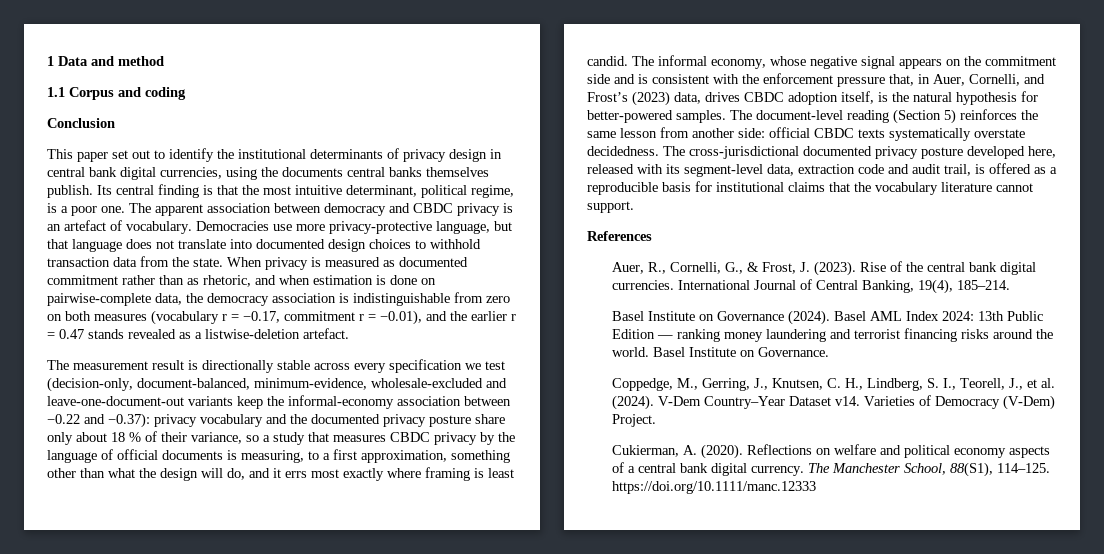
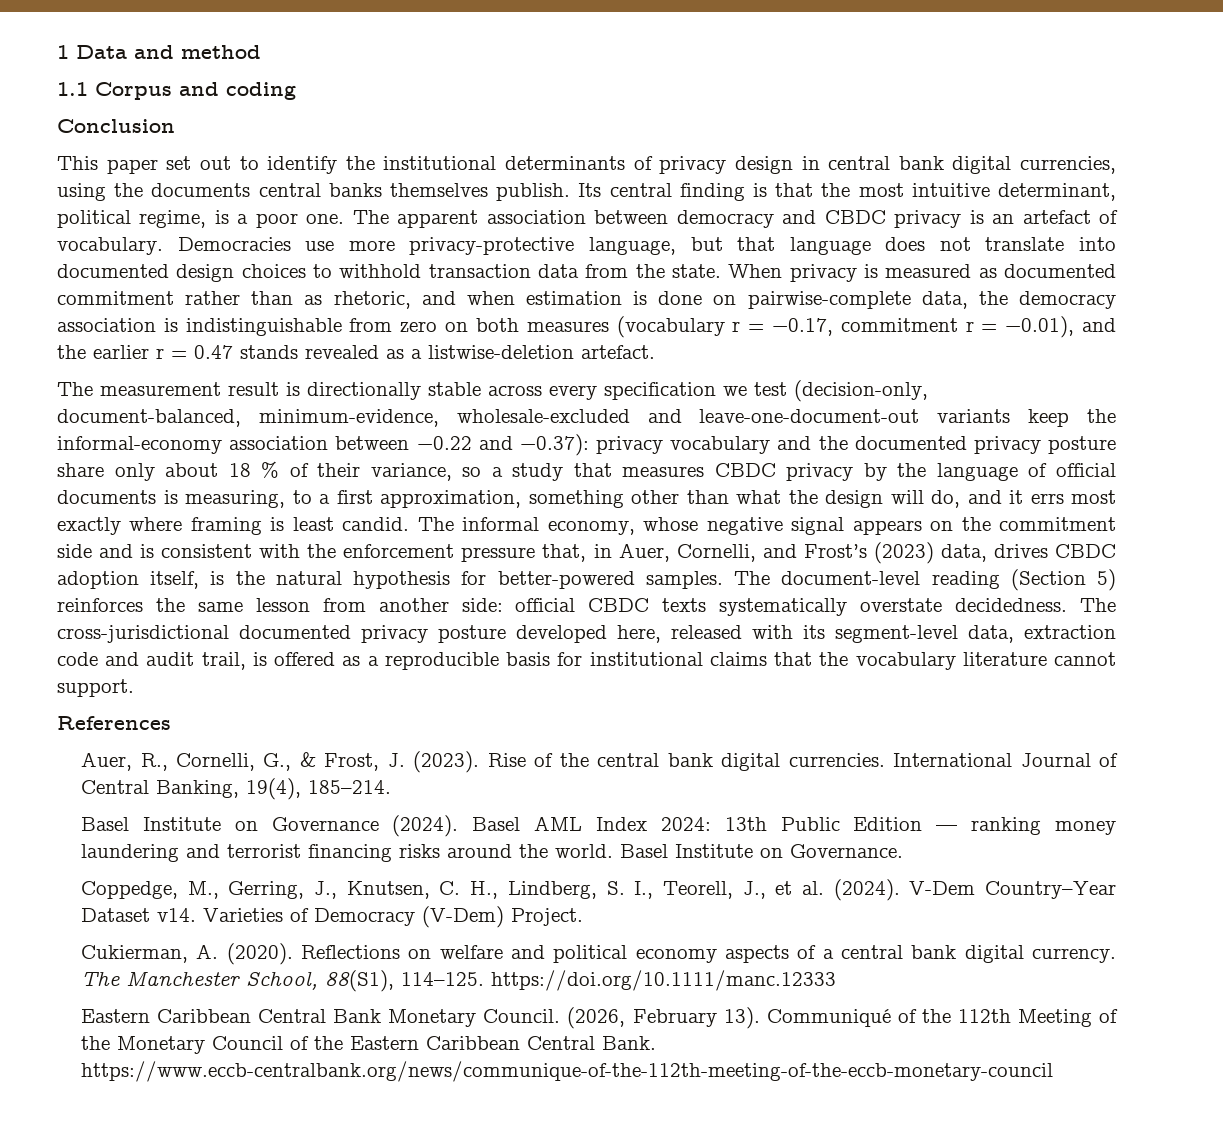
(816, 487) none -> [81,1007,1118,1029] [81,1036,657,1054] [81,1061,1054,1082] // Eastern Caribbean Central Bank Monetary Council. (2026, February 13). Communiqué of the 112th Meeting of the Monetary Council of the Eastern Caribbean Central Bank. https://www.eccb-centralbank.org/news/communique-of-the-112th-meeting-of-the-eccb-monetary-council

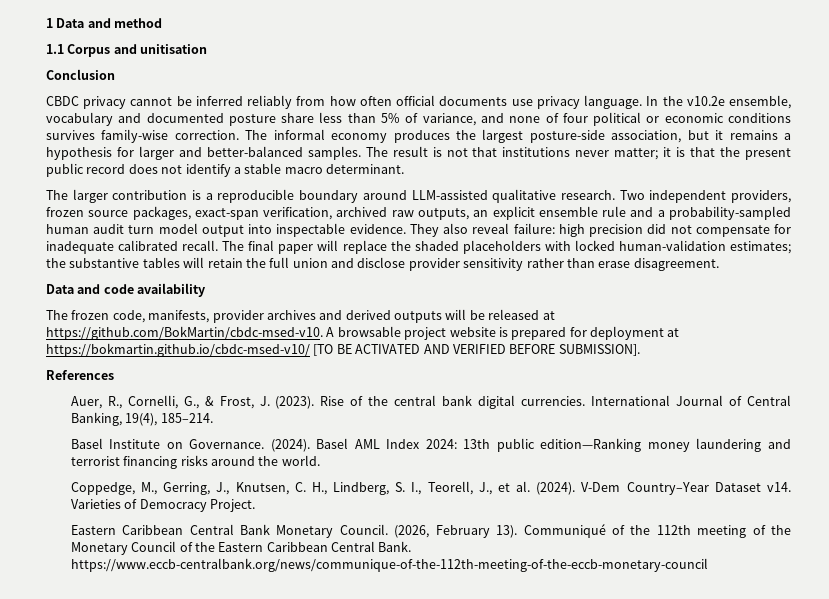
[226,82,296,100] coding -> [140,44,208,54] unitisation
[57,156,1116,174] [57,183,1117,201] [57,210,1119,228] [57,237,1117,255] [57,264,1117,282] [57,291,1116,309] [57,316,1116,338] [57,345,655,359] [57,380,928,402] [57,409,1117,427] [57,434,1116,456] [57,461,1116,481] [57,490,1116,508] [57,517,1116,535] [57,542,1116,564] [57,569,1117,591] [57,598,1116,616] [57,625,1116,643] [57,652,1117,670] [57,679,134,697] This paper set out to identify the institutional determinants of privacy design in central bank digital currencies, using the documents central banks themselves publish. Its central finding is that the most intuitive determinant, political regime, is a poor one. The apparent association between democracy and CBDC privacy is an artefact of vocabulary. Democracies use more privacy-protective language, but that language does not translate into documented design choices to withhold transaction data from the state. When privacy is measured as documented commitment rather than as rhetoric, and when estimation is done on pairwise-complete data, the democracy association is indistinguishable from zero on both measures (vocabulary r = −0.17, commitment r = −0.01), and the earlier r = 0.47 stands revealed as a listwise-deletion artefact. // The measurement result is directionally stable across every specification we test (decision-only, document-balanced, minimum-evidence, wholesale-excluded and leave-one-document-out variants keep the informal-economy association between −0.22 and −0.37): privacy vocabulary and the documented privacy posture share only about 18 % of their variance, so a study that measures CBDC privacy by the language of official documents is measuring, to a first approximation, something other than what the design will do, and it errs most exactly where framing is least candid. The informal economy, whose negative signal appears on the commitment side and is consistent with the enforcement pressure that, in Auer, Cornelli, and Frost’s (2023) data, drives CBDC adoption itself, is the natural hypothesis for better-powered samples. The document-level reading (Section 5) reinforces the same lesson from another side: official CBDC texts systematically overstate decidedness. The cross-jurisdictional documented privacy posture developed here, released with its segment-level data, extraction code and audit trail, is offered as a reproducible basis for institutional claims that the vocabulary literature cannot support. -> [46,95,792,109] [46,112,791,126] [46,129,792,143] [46,146,792,160] [46,163,404,177] [46,189,791,203] [46,206,792,220] [46,223,792,237] [46,240,791,254] [46,257,719,271] [46,283,206,297] [46,309,555,323] [46,326,680,340] [46,343,640,357] CBDC privacy cannot be inferred reliably from how often official documents use privacy language. In the v10.2e ensemble, vocabulary and documented posture share less than 5% of variance, and none of four political or economic conditions survives family-wise correction. The informal economy produces the largest posture-side association, but it remains a hypothesis for larger and better-balanced samples. The result is not that institutions never matter; it is that the present public record does not identify a stable macro determinant. // The larger contribution is a reproducible boundary around LLM-assisted qualitative research. Two independent providers, frozen source packages, exact-span verification, archived raw outputs, an explicit ensemble rule and a probability-sampled human audit turn model output into inspectable evidence. They also reveal failure: high precision did not compensate for inadequate calibrated recall. The final paper will replace the shaded placeholders with locked human-validation estimates; the substantive tables will retain the full union and disclose provider sensitivity rather than erase disagreement. // Data and code availability // The frozen code, manifests, provider archives and derived outputs will be released at https://github.com/BokMartin/cbdc-msed-v10. A browsable project website is prepared for deployment at https://bokmartin.github.io/cbdc-msed-v10/ [TO BE ACTIVATED AND VERIFIED BEFORE SUBMISSION].
[271,817,379,831] Governance -> [189,439,265,449] Governance.
[780,817,1042,835] Public Edition — ranking -> [496,438,642,452] public edition—Ranking
[620,844,904,858] Basel Institute on Governance. -> (320, 460) none
[422,906,505,928] (V-Dem) -> (207, 505) none
[81,943,1116,965] [81,970,837,992] // Cukierman, A. (2020). Reflections on welfare and political economy aspects of a central bank digital currency. The Manchester School, 88(S1), 114–125. https://doi.org/10.1111/manc.12333 -> (255, 505) none
[1017,1009,1092,1027] Meeting -> [697,525,747,538] meeting

